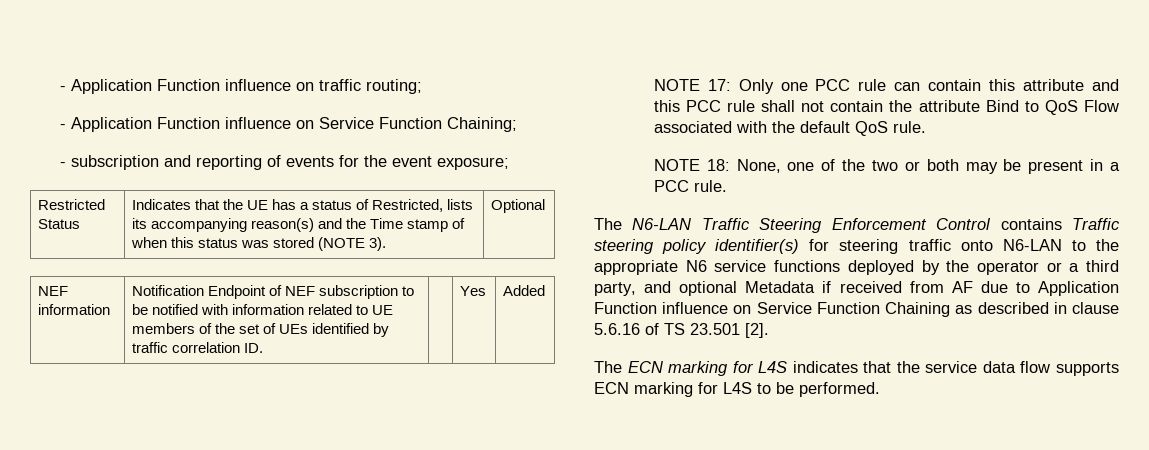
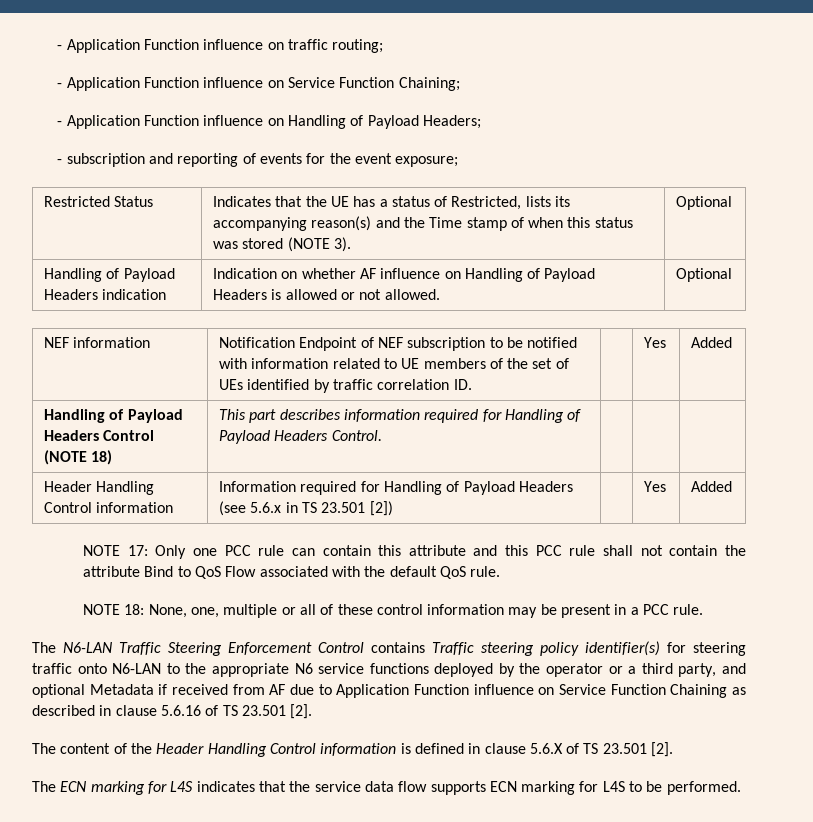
(517, 124) none -> [57,115,482,129] // - Application Function influence on Handling of Payload Headers;
(545, 206) none -> [43,268,175,282] [43,289,167,300] [212,268,596,282] [212,289,440,300] [675,268,732,282] // Handling of Payload Headers indication | Indication on whether AF influence on Handling of Payload Headers is allowed or not allowed. | Optional
(545, 290) none -> [43,409,183,423] [43,430,155,441] [43,450,113,465] [218,409,582,423] [218,430,382,444] [43,481,155,495] [43,502,174,513] [218,481,573,495] [218,501,393,516] [643,481,666,492] [690,481,732,492] // Handling of Payload Headers Control (NOTE 18) | This part describes information required for Handling of Payload Headers Control. | | | // Header Handling Control information | Information required for Handling of Payload Headers (see 5.6.x in TS 23.501 [2]) | | Yes | Added
[787,159,959,171] one of the two or both -> [190,604,505,618] one, multiple or all of these control information
(769, 330) none -> [32,742,674,757] // The content of the Header Handling Control information is defined in clause 5.6.X of TS 23.501 [2].

